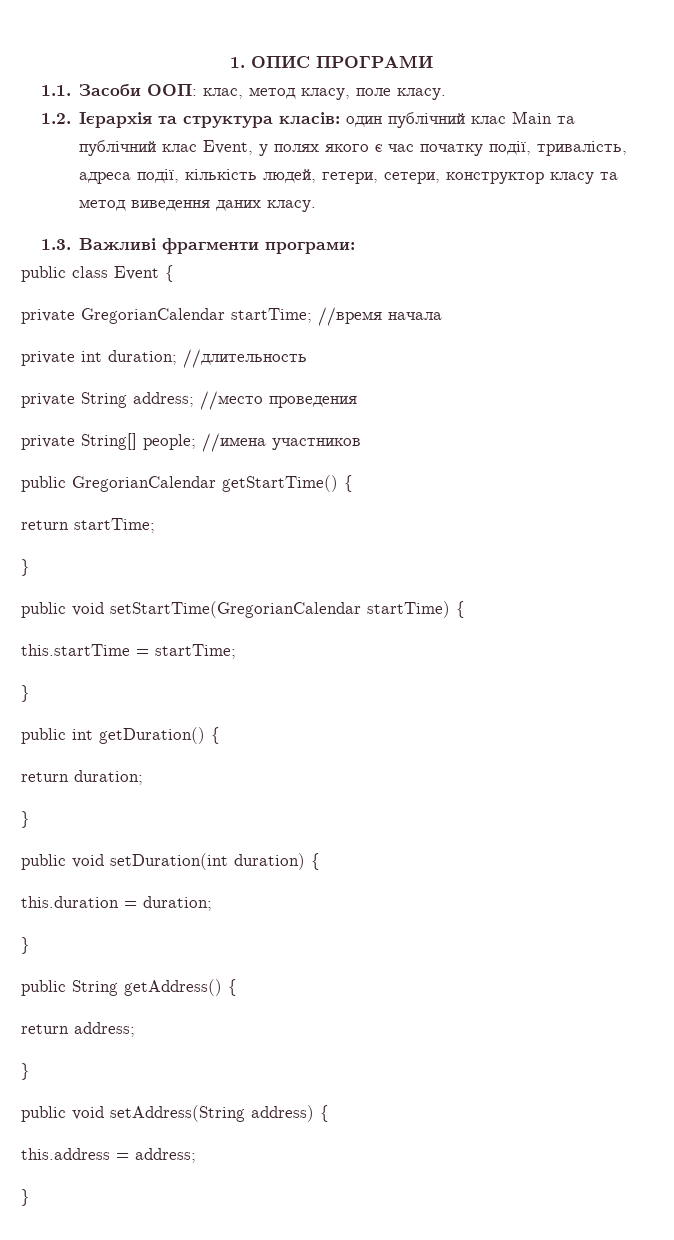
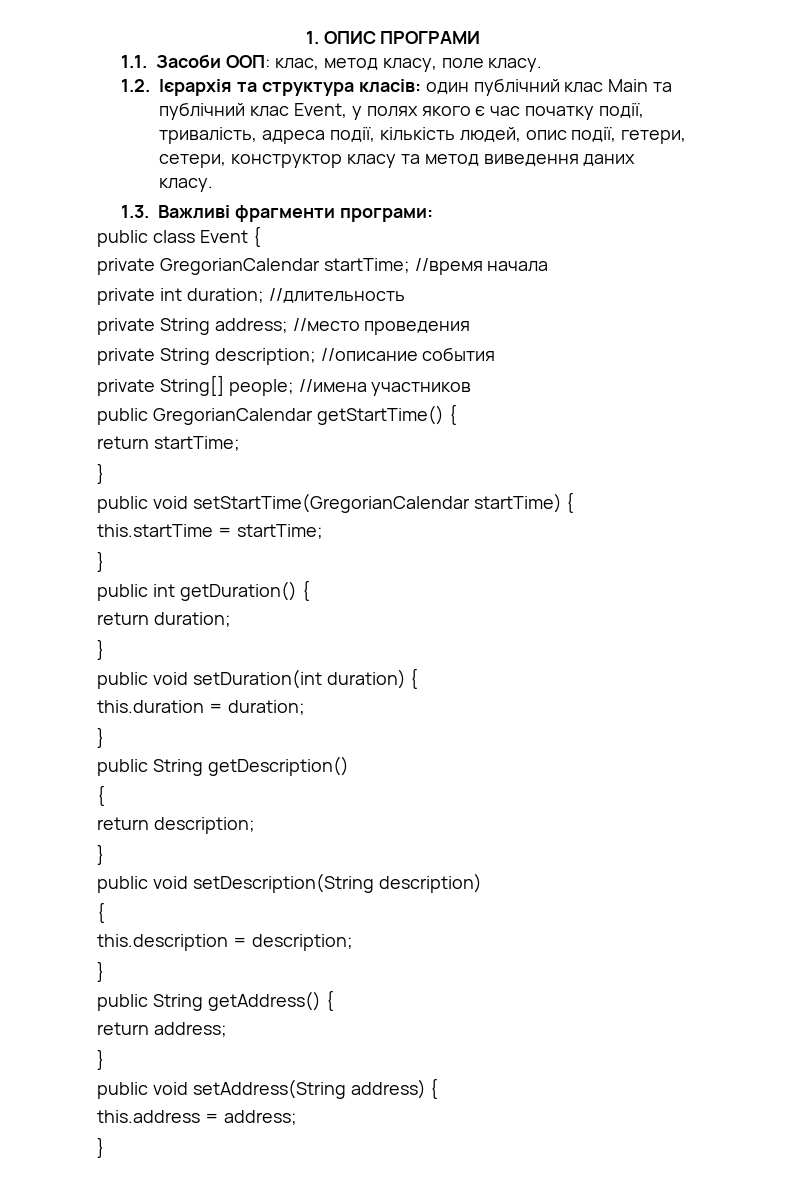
(317, 176) none -> [525,127,617,142] опис події,
(357, 402) none -> [97,347,496,365] // private String description; //описание события
(30, 945) none -> [97,756,349,776] [97,785,105,806] [97,817,255,834] [97,844,105,865] [97,873,482,893] [97,902,105,923] [97,934,353,951] [97,961,105,982] // public String getDescription() // { // return description; // } // public void setDescription(String description) // { // this.description = description; // }

